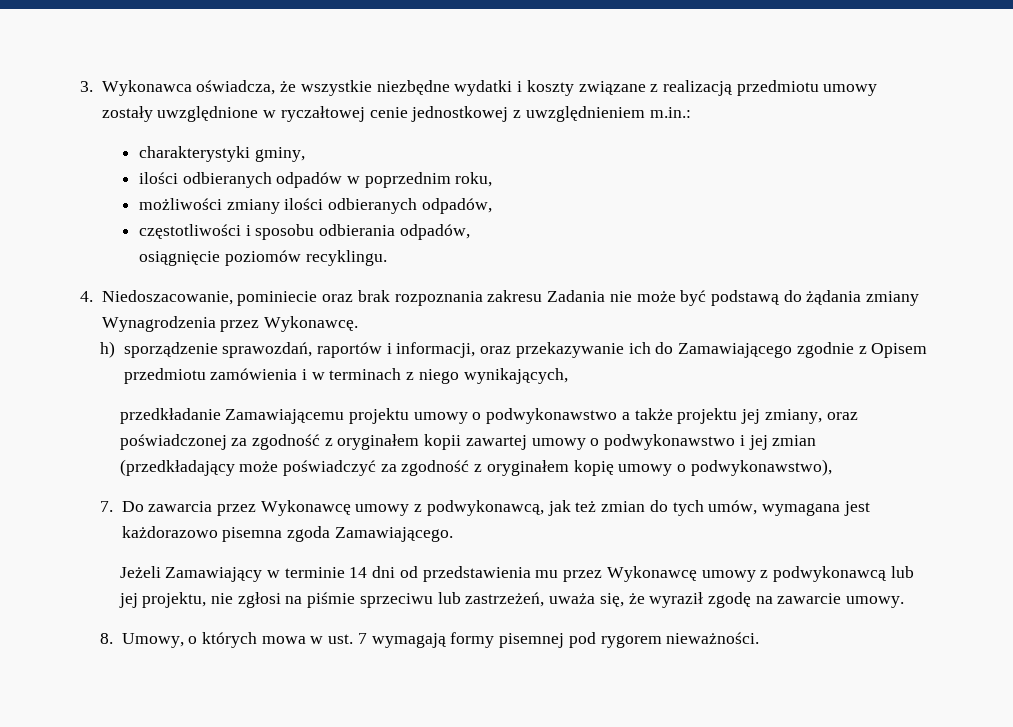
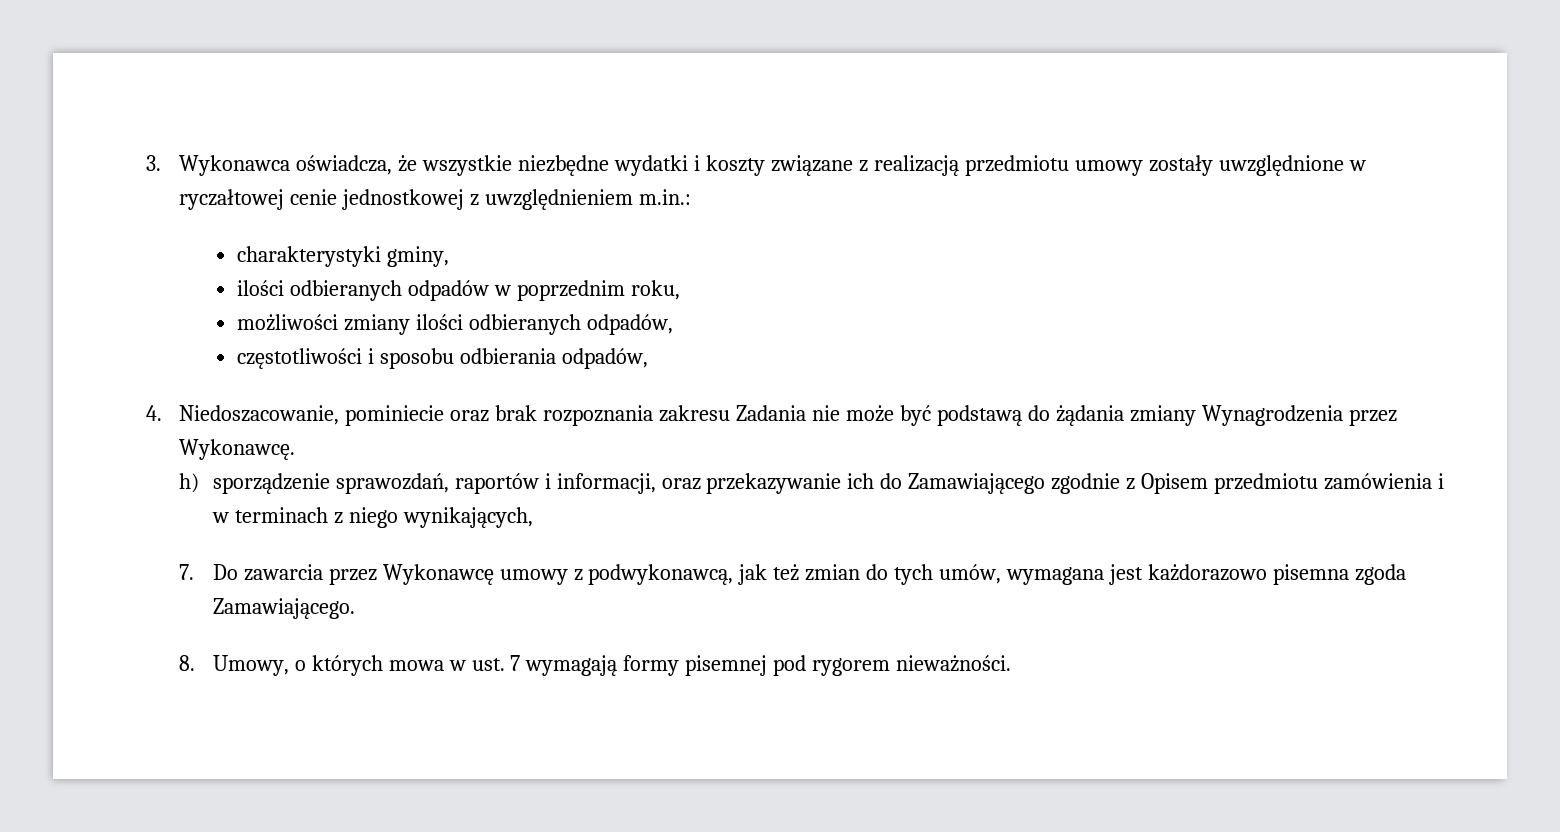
[139,250,387,266] // osiągnięcie poziomów recyklingu. -> (648, 358) none
[119,408,858,424] [119,434,817,450] [119,459,832,476] // przedkładanie Zamawiającemu projektu umowy o podwykonawstwo a także projektu jej zmiany, oraz poświadczonej za zgodność z oryginałem kopii zawartej umowy o podwykonawstwo i jej zmian (przedkładający może poświadczyć za zgodność z oryginałem kopię umowy o podwykonawstwo), -> (533, 517) none
[119,566,914,582] [118,592,905,608] // Jeżeli Zamawiający w terminie 14 dni od przedstawienia mu przez Wykonawcę umowy z podwykonawcą lub jej projektu, nie zgłosi na piśmie sprzeciwu lub zastrzeżeń, uważa się, że wyraził zgodę na zawarcie umowy. -> (355, 608) none

